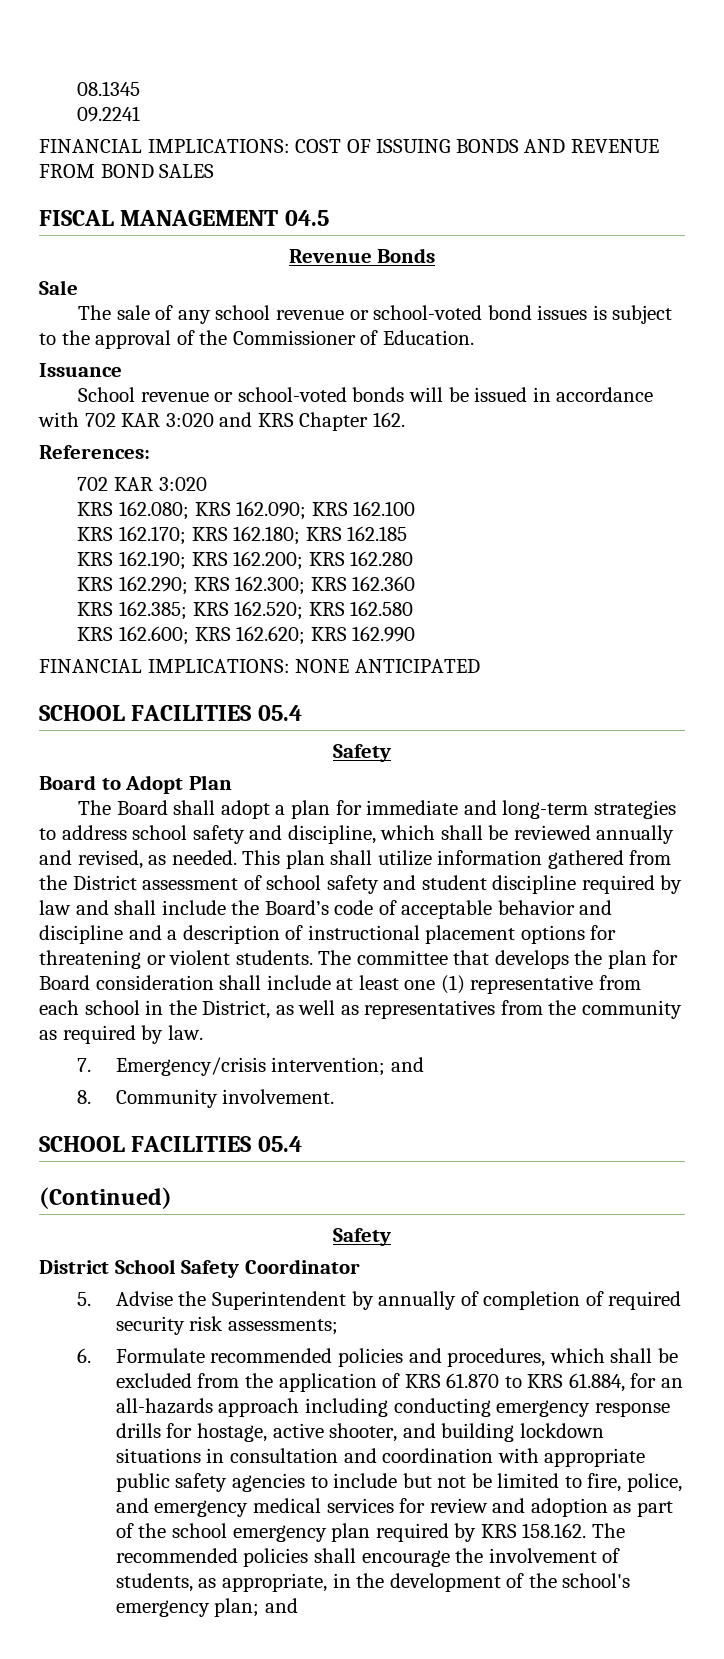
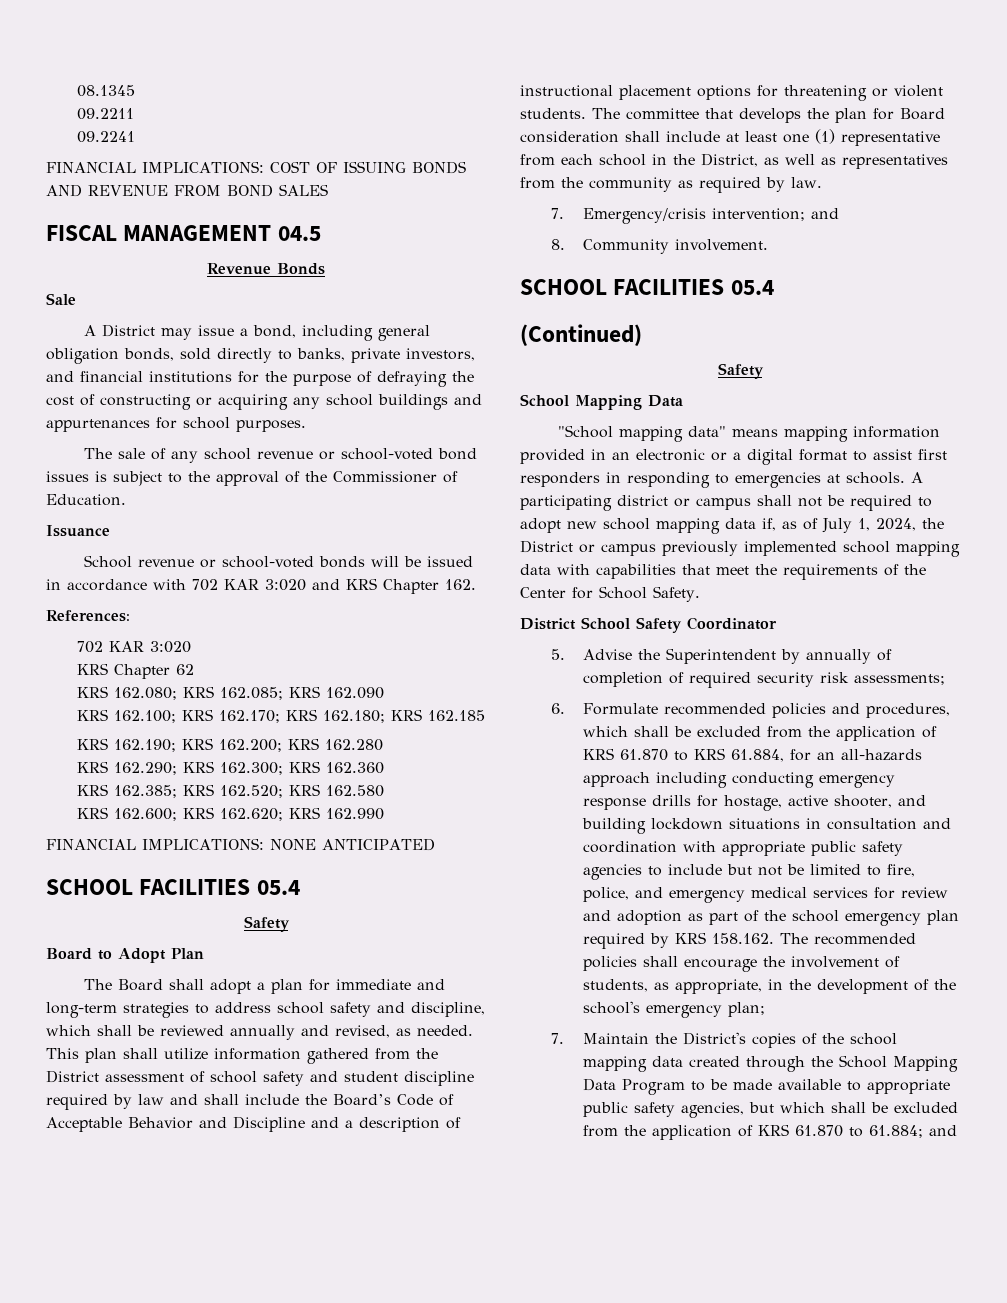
(141, 88) none -> [77,108,135,120] // 09.2211
(78, 287) none -> [83,324,430,341] [46,348,475,364] [46,371,474,387] [46,394,482,410] [46,417,306,432] // A District may issue a bond, including general obligation bonds, sold directly to banks, private investors, and financial institutions for the purpose of defraying the cost of constructing or acquiring any school buildings and appurtenances for school purposes.
(207, 484) none -> [77,663,195,679] // KRS Chapter 62
[236,501,416,520] [77,527,114,541] 162.090; KRS 162.100 // KRS -> [220,686,385,700] [77,709,214,723] 162.085; KRS 162.090 // KRS 162.100; KRS
[334,900,613,919] [39,925,123,944] code of acceptable behavior and discipline -> [397,1094,454,1106] [46,1116,305,1132] Code of Acceptable Behavior and Discipline
(391, 1237) none -> [520,394,683,410] [557,425,940,442] [520,449,947,465] [520,472,923,488] [520,495,932,511] [520,518,944,534] [520,540,960,557] [520,564,926,580] [520,586,700,602] // School Mapping Data // "School mapping data" means mapping information provided in an electronic or a digital format to assist first responders in responding to emergencies at schools. A participating district or campus shall not be required to adopt new school mapping data if, as of July 1, 2024, the District or campus previously implemented school mapping data with capabilities that meet the requirements of the Center for School Safety.
(260, 1607) none -> [551,1032,897,1048] [582,1055,958,1072] [582,1078,950,1095] [582,1102,958,1118] [582,1124,923,1140] // 7. Maintain the District's copies of the school mapping data created through the School Mapping Data Program to be made available to appropriate public safety agencies, but which shall be excluded from the application of KRS 61.870 to 61.884;

